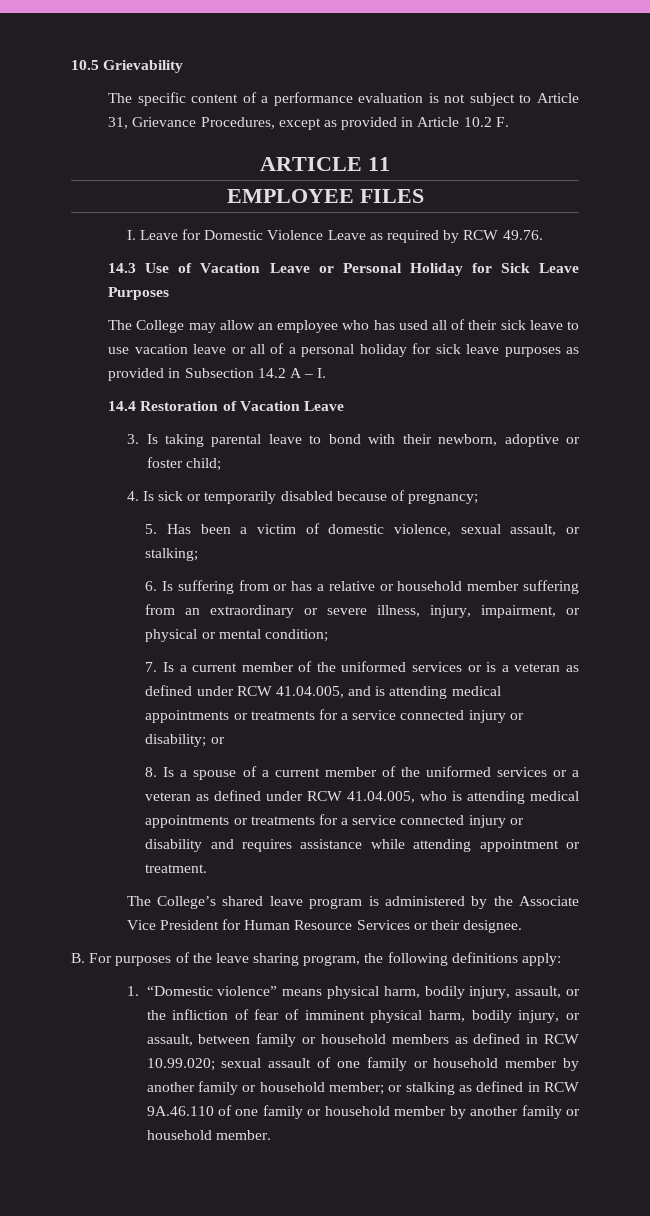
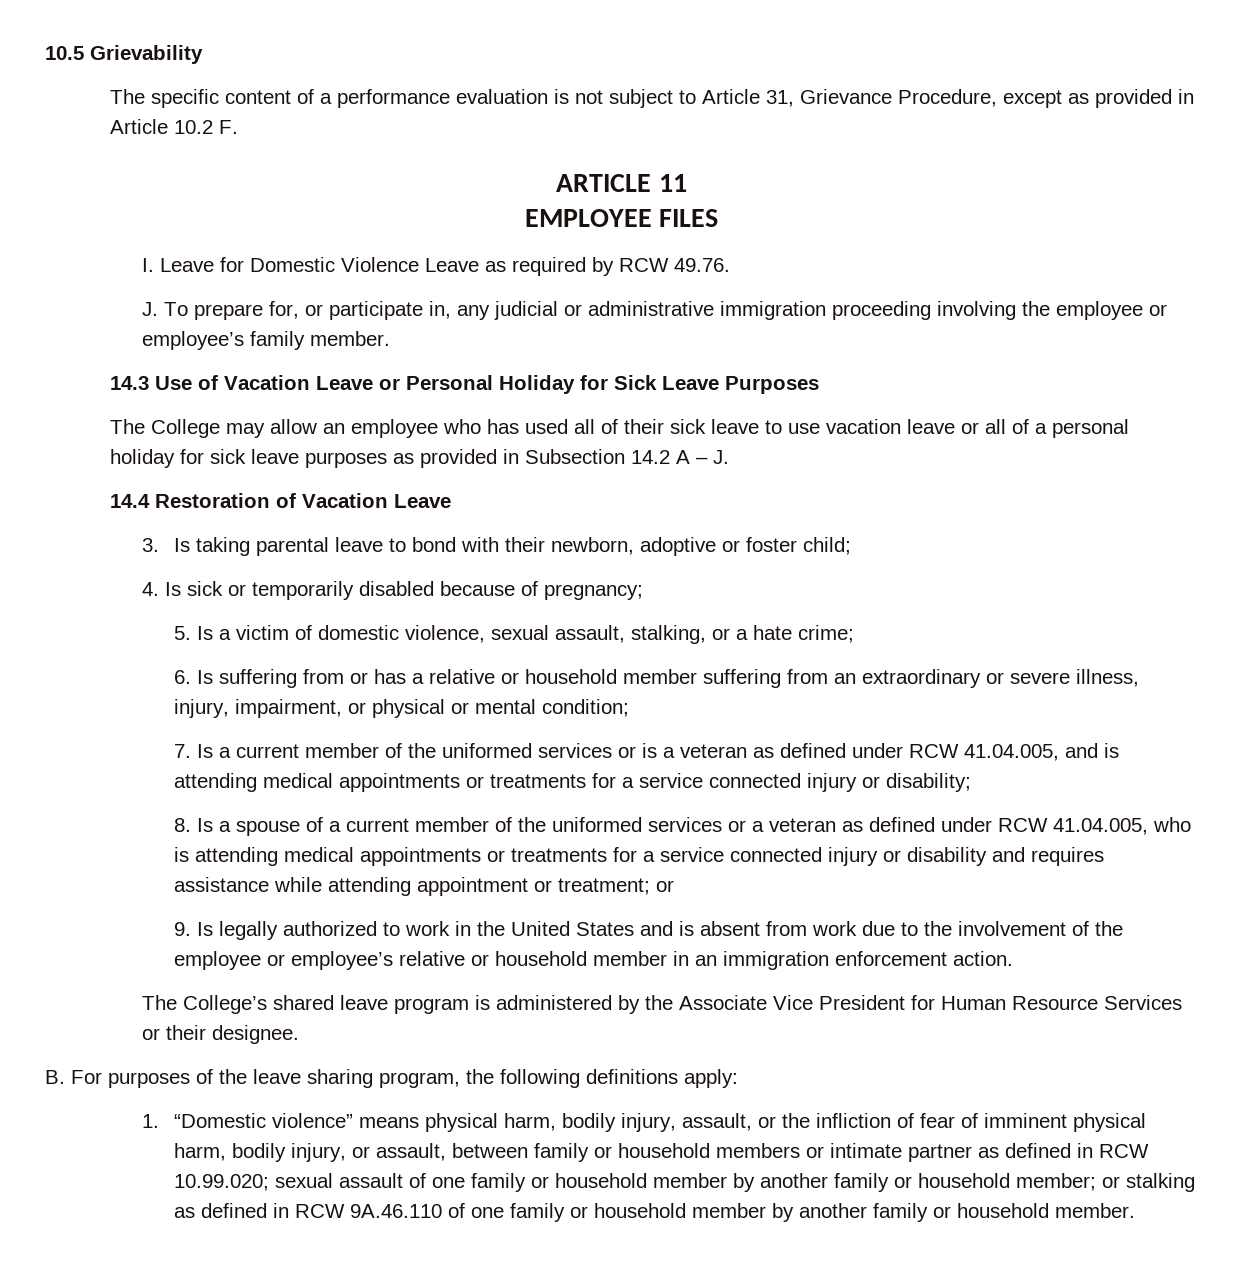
[200,117,275,129] Procedures, -> [897,89,997,107] Procedure,
(543, 235) none -> [141,301,1167,320] [141,331,390,350] // J. To prepare for, or participate in, any judicial or administrative immigration proceeding involving the employee or employee’s family member.
[317,368,327,378] I. -> [712,450,729,464] J.
[166,524,231,534] Has been -> [197,626,214,640] Is
[565,527,580,534] [145,548,199,561] or stalking; -> [631,625,855,644] stalking, or a hate crime;
[210,737,225,744] or -> (972, 782) none
[145,864,208,873] treatment. -> [558,878,675,895] [174,921,1124,940] [174,951,1014,970] treatment; or // 9. Is legally authorized to work in the United States and is absent from work due to the involvement of the employee or employee’s relative or household member in an immigration enforcement action.
(449, 1039) none -> [806,1143,973,1162] or intimate partner

